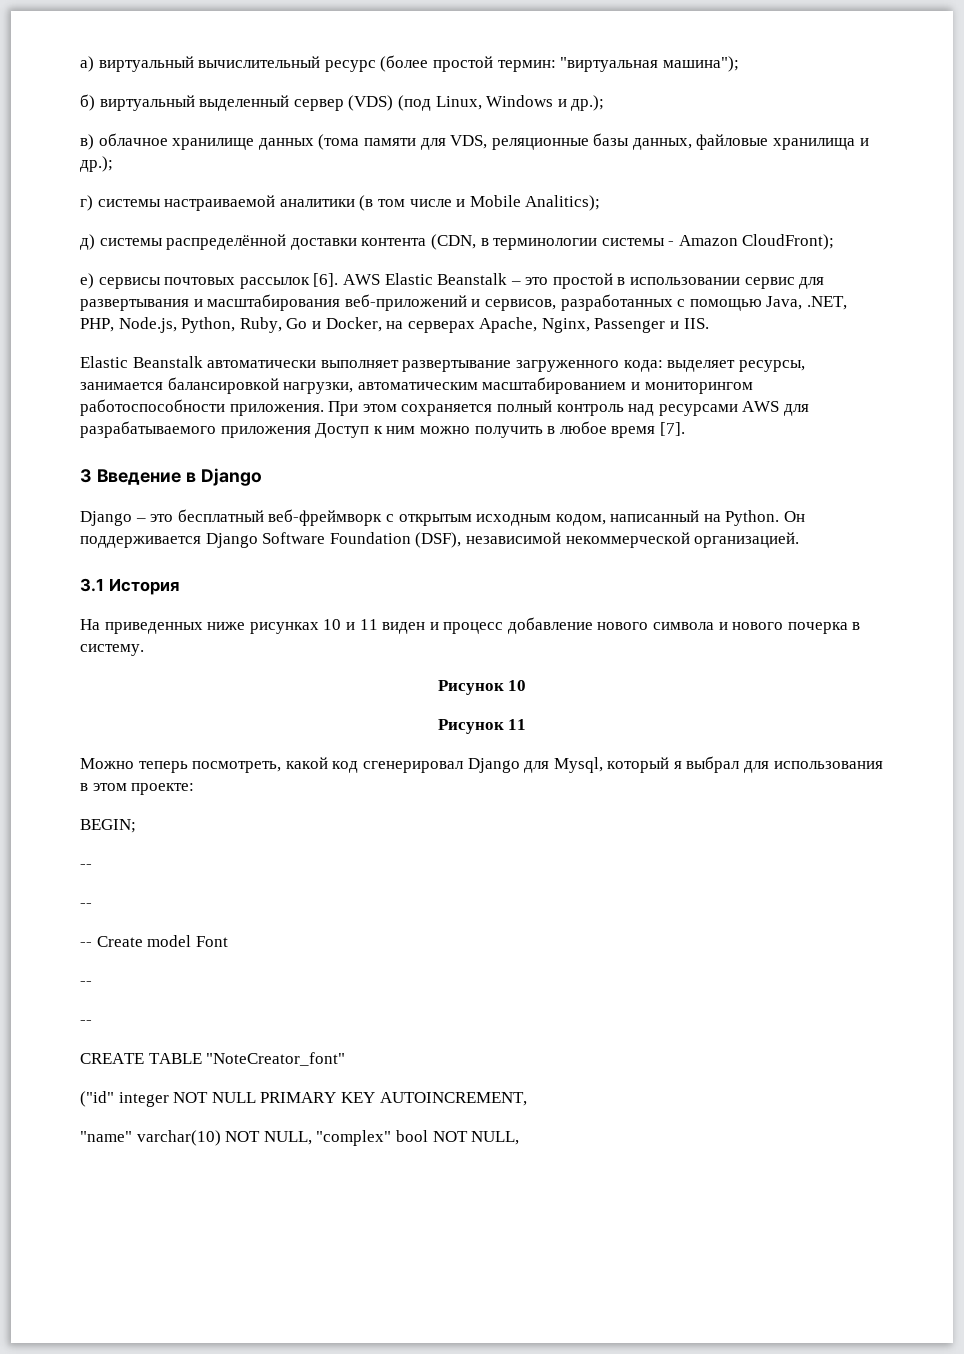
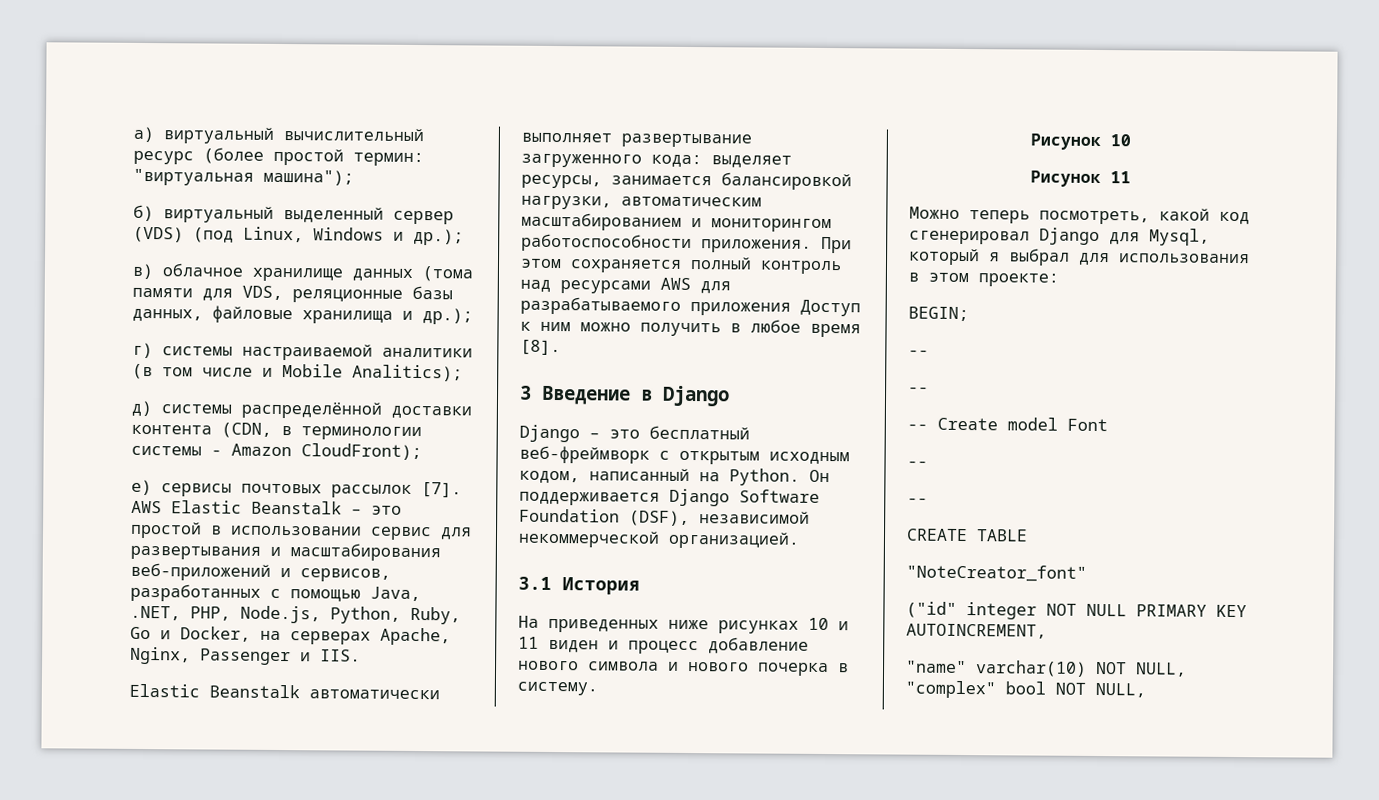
[313,273,339,287] [6]. -> [421,482,462,498] [7].
[659,422,685,436] [7]. -> [520,339,561,356] [8].
(202, 1058) none -> (1028, 535) //

